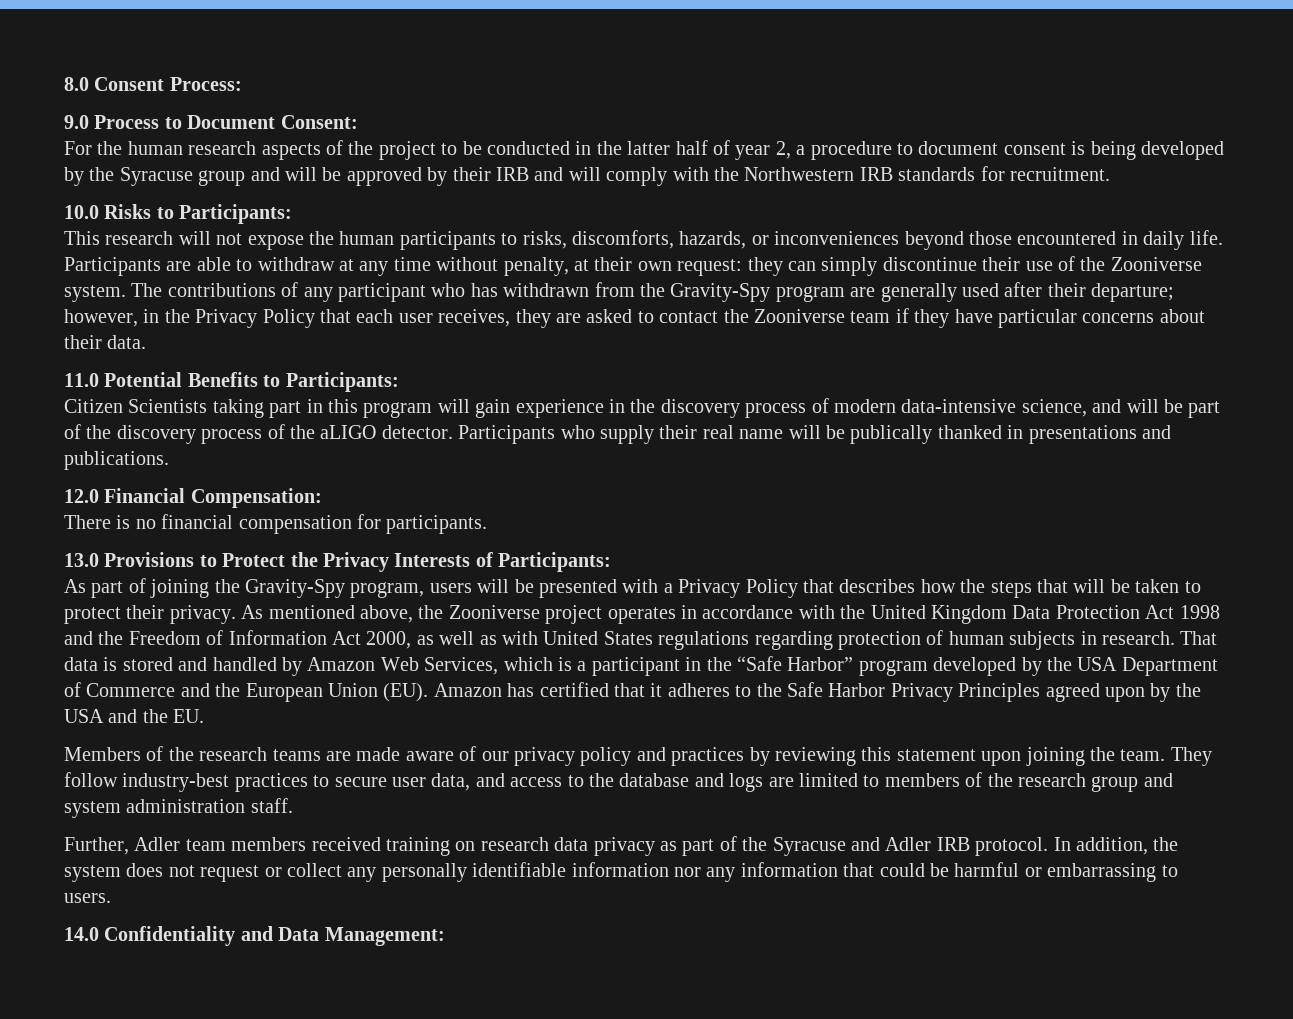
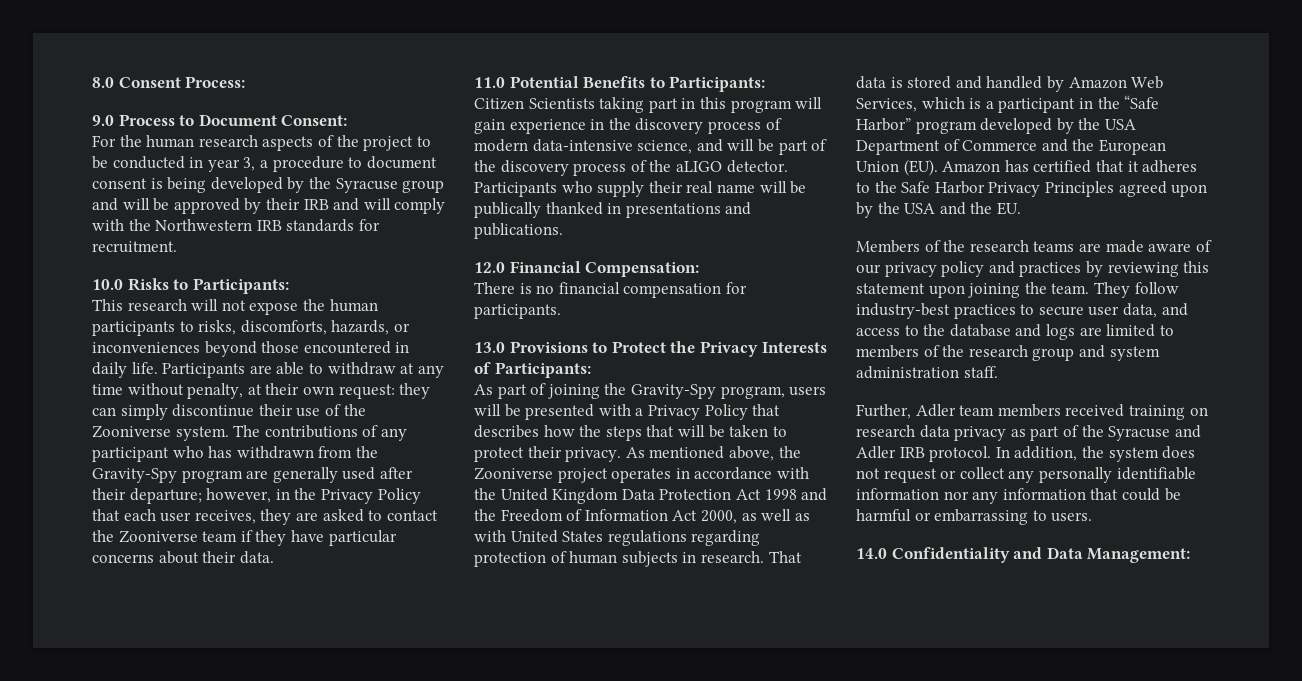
[596,140,791,160] the latter half of year 2, -> [207,157,256,172] year 3,

